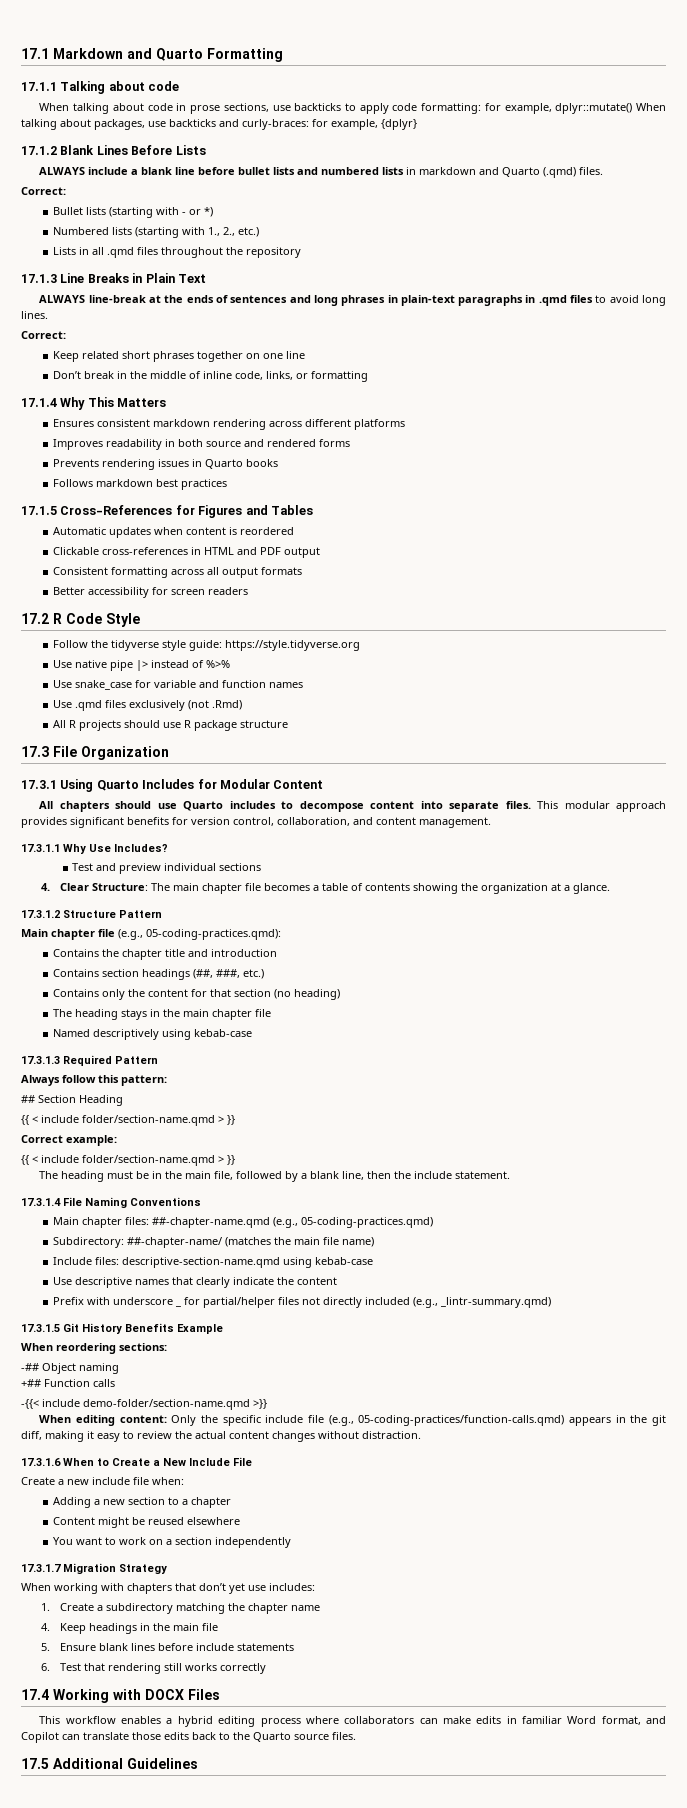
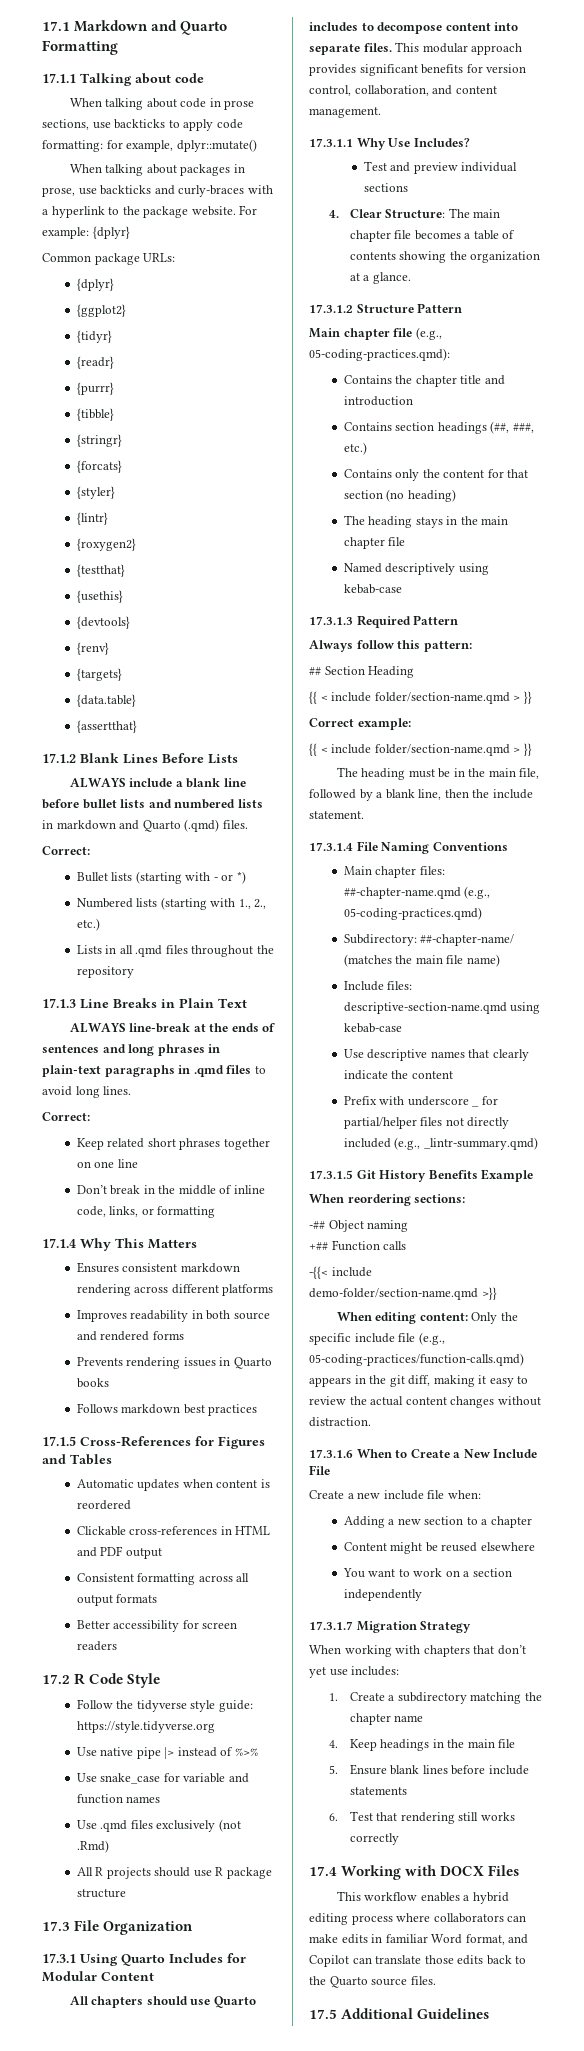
[636,103,666,111] [21,119,417,130] When talking about packages, use backticks and curly-braces: for example, {dplyr} -> [69,164,245,176] [42,185,273,197] [42,205,258,218] [42,226,130,239] [42,253,176,265] [76,278,114,291] [76,304,126,317] [76,330,112,343] [76,356,114,369] [76,382,114,395] [76,408,114,421] [76,434,122,447] [76,460,122,473] [76,486,115,499] [76,512,108,525] [76,538,136,551] [76,564,125,577] [76,590,123,603] [76,616,130,629] [76,642,109,655] [76,668,122,681] [76,694,136,707] [76,720,137,733] // When talking about packages in prose, use backticks and curly-braces with a hyperlink to the package website. For example: {dplyr} // Common package URLs: // {dplyr} // {ggplot2} // {tidyr} // {readr} // {purrr} // {tibble} // {stringr} // {forcats} // {styler} // {lintr} // {roxygen2} // {testthat} // {usethis} // {devtools} // {renv} // {targets} // {data.table} // {assertthat}

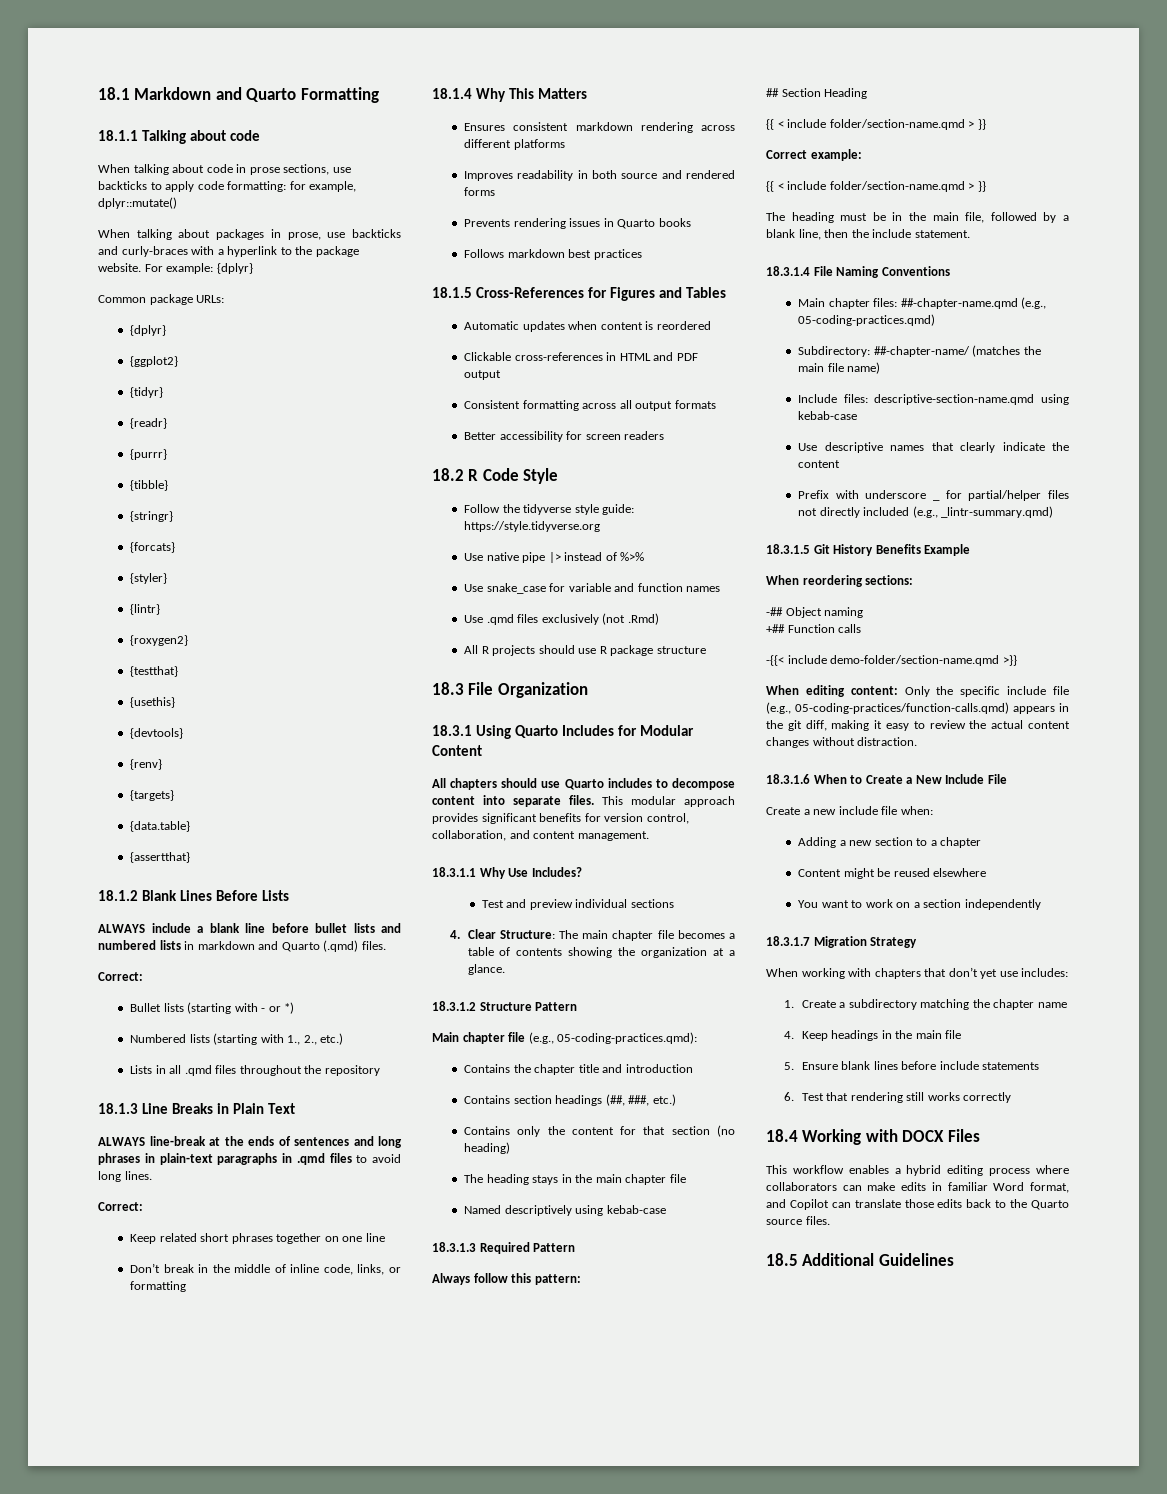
[42,21,70,31] 17.1 -> [98,87,130,100] 18.1
[42,73,76,83] 17.1.1 -> [98,130,138,141] 18.1.1
[42,753,76,763] 17.1.2 -> [98,890,138,901] 18.1.2
[42,998,76,1008] 17.1.3 -> [98,1103,138,1114] 18.1.3
[42,1238,76,1248] 17.1.4 -> [432,88,472,99] 18.1.4
[42,1436,76,1446] 17.1.5 -> [432,287,472,298] 18.1.5
[42,1674,70,1684] 17.2 -> [432,468,464,481] 18.2
[42,1921,70,1931] 17.3 -> [432,682,464,695] 18.3
[42,1953,76,1963] 17.3.1 -> [432,725,472,736] 18.3.1
[309,138,353,147] 17.3.1.1 -> [432,867,476,877] 18.3.1.1
[309,304,353,313] 17.3.1.2 -> [432,1001,476,1011] 18.3.1.2
[309,616,353,625] 17.3.1.3 -> [432,1242,476,1252] 18.3.1.3
[309,842,353,851] 17.3.1.4 -> [766,266,810,276] 18.3.1.4
[309,1170,353,1179] 17.3.1.5 -> [766,544,810,554] 18.3.1.5
[309,1449,353,1458] 17.3.1.6 -> [766,774,810,784] 18.3.1.6
[309,1621,353,1630] 17.3.1.7 -> [766,936,810,946] 18.3.1.7
[309,1866,337,1876] 17.4 -> [766,1129,798,1142] 18.4
[309,2009,337,2019] 17.5 -> [766,1253,798,1266] 18.5

